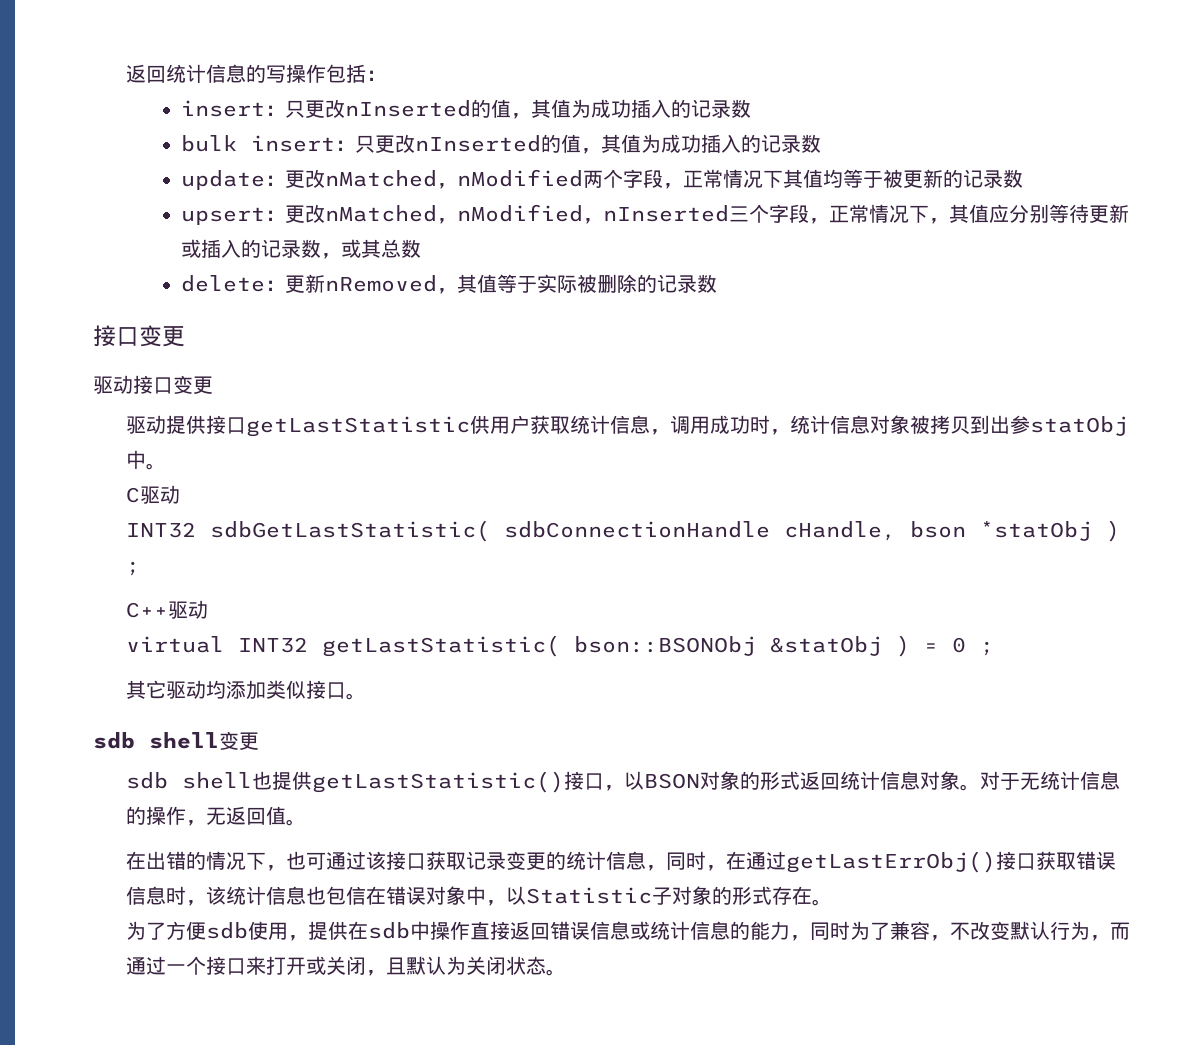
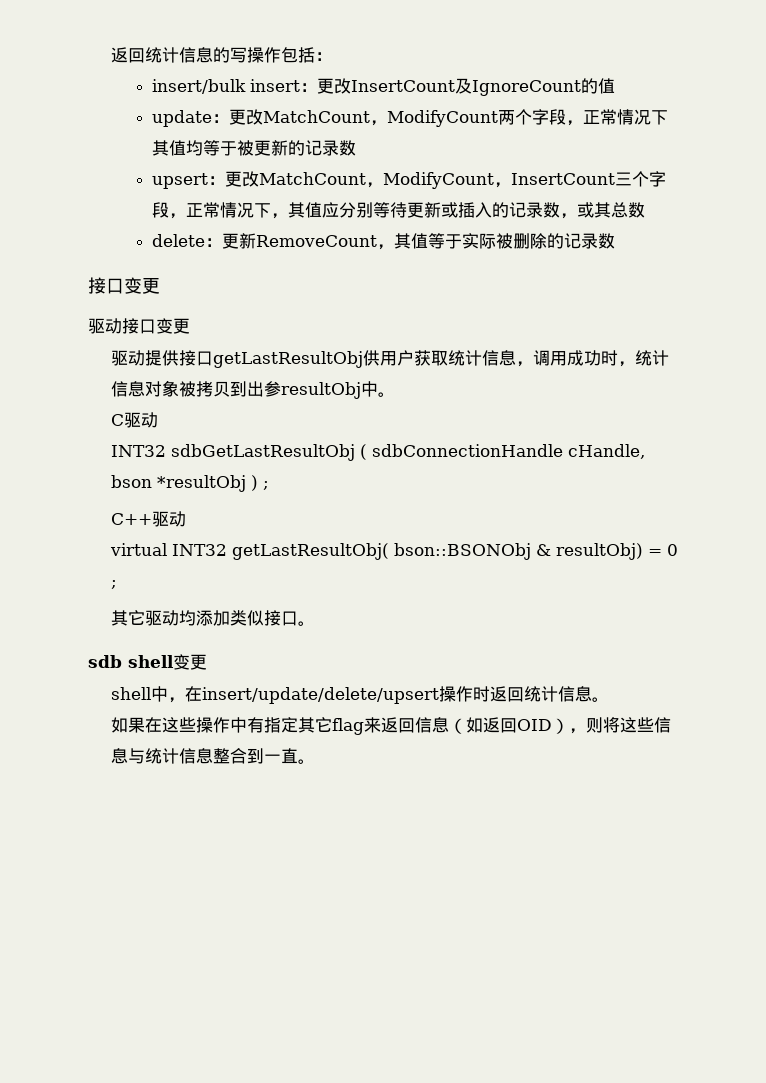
[180,99,751,119] [180,134,821,154] insert：只更改nInserted的值，其值为成功插入的记录数 // bulk insert：只更改nInserted的值，其值为成功插入的记录数 -> [152,78,616,96] insert/bulk insert：更改InsertCount及IgnoreCount的值
[324,169,583,189] nMatched，nModified -> [263,110,499,127] MatchCount，ModifyCount
[324,204,729,224] nMatched，nModified，nInserted -> [259,172,616,189] MatchCount，ModifyCount，InsertCount
[324,275,437,292] nRemoved -> [256,235,378,247] RemoveCount
[245,416,470,437] getLastStatistic -> [212,351,363,368] getLastResultObj
[1029,416,1128,436] statObj -> [280,382,361,399] resultObj
[209,520,490,542] sdbGetLastStatistic( -> [170,444,367,461] sdbGetLastResultObj (
[979,521,1092,541] *statObj -> [156,475,246,492] *resultObj
[321,635,910,657] getLastStatistic( bson::BSONObj &statObj ) -> [231,543,643,560] getLastResultObj( bson::BSONObj & resultObj)
[125,771,1120,793] [125,806,306,826] [125,851,1116,873] [125,886,832,906] [125,921,1130,941] [125,956,546,976] sdb shell也提供getLastStatistic()接口，以BSON对象的形式返回统计信息对象。对于无统计信息的操作，无返回值。 // 在出错的情况下，也可通过该接口获取记录变更的统计信息，同时，在通过getLastErrObj()接口获取错误信息时，该统计信息也包信在错误对象中，以Statistic子对象的形式存在。 // 为了方便sdb使用，提供在sdb中操作直接返回错误信息或统计信息的能力，同时为了兼容，不改变默认行为，而通过一个接口来打开或关闭，且默认为关闭状态 -> [110,686,609,704] [110,717,671,735] [110,748,298,764] shell中，在insert/update/delete/upsert操作时返回统计信息。 // 如果在这些操作中有指定其它flag来返回信息（如返回OID），则将这些信息与统计信息整合到一直

